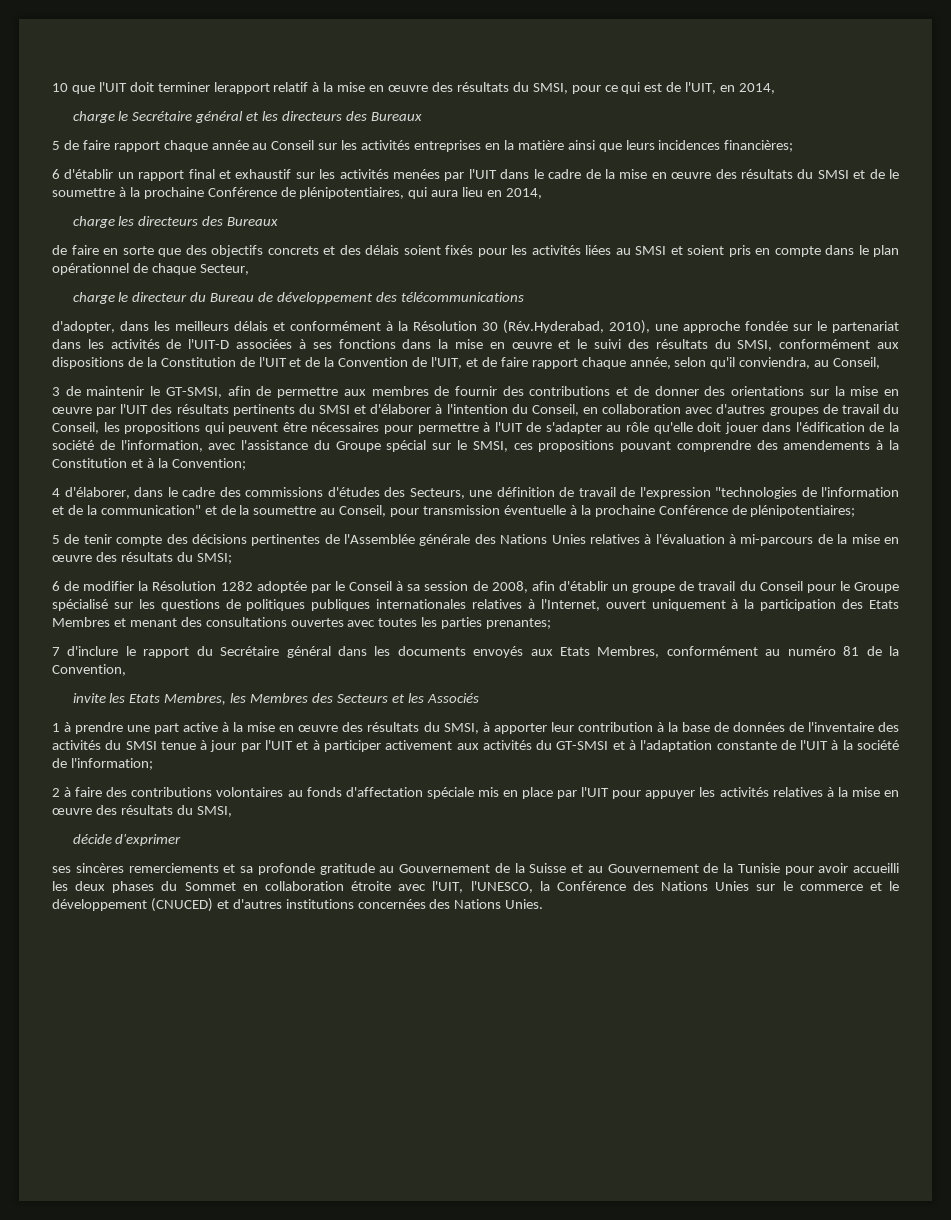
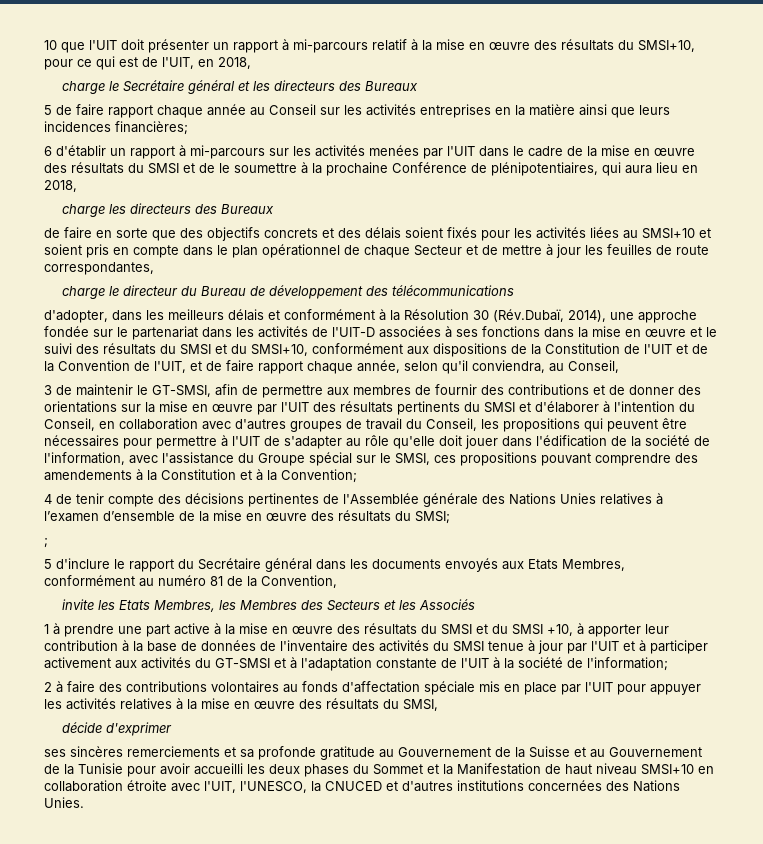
[157,82,270,94] terminer lerapport -> [148,39,368,53] présenter un rapport à mi-parcours
[532,83,568,94] SMSI, -> [638,40,695,52] SMSI+10,
[739,83,776,94] 2014, -> [218,57,251,69] 2018,
[188,169,292,179] final et exhaustif -> [179,145,265,159] à mi-parcours
[506,188,543,199] 2014, -> [44,180,77,192] 2018,
[635,246,666,255] SMSI -> [642,228,695,239] SMSI+10
[199,264,249,275] Secteur, -> [414,244,709,258] [44,262,154,275] Secteur et de mettre à jour les feuilles de route correspondantes,
[503,320,650,334] (Rév.Hyderabad, 2010), -> [493,309,606,322] (Rév.Dubaï, 2014),
[737,340,773,351] SMSI, -> [180,344,308,356] SMSI et du SMSI+10,
[64,487,899,499] [52,505,856,517] [52,535,60,544] d'élaborer, dans le cadre des commissions d'études des Secteurs, une définition de travail de l'expression "technologies de l'information et de la communication" et de la soumettre au Conseil, pour transmission éventuelle à la prochaine Conférence de plénipotentiaires; // 5 -> (52, 499) none
[655,534,814,546] l'évaluation à mi-parcours -> [44,511,175,522] l’examen d’ensemble
[52,581,900,593] [52,599,899,611] [52,617,552,629] [52,647,60,656] 6 de modifier la Résolution 1282 adoptée par le Conseil à sa session de 2008, afin d'établir un groupe de travail du Conseil pour le Groupe spécialisé sur les questions de politiques publiques internationales relatives à l'Internet, ouvert uniquement à la participation des Etats Membres et menant des consultations ouvertes avec toutes les parties prenantes; // 7 -> [44,538,48,548] [44,559,52,569] ; // 5
[443,723,479,734] SMSI, -> [441,624,573,636] SMSI et du SMSI +10,
(236, 886) none -> [427,763,694,775] et la Manifestation de haut niveau SMSI+10
[556,881,899,891] [52,898,213,912] Conférence des Nations Unies sur le commerce et le développement (CNUCED) -> [325,781,382,791] CNUCED

